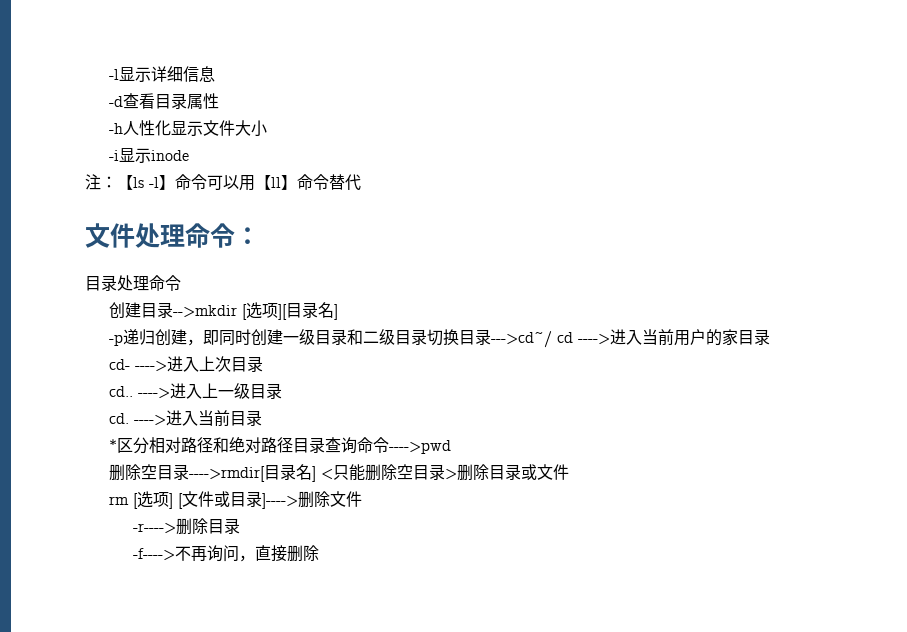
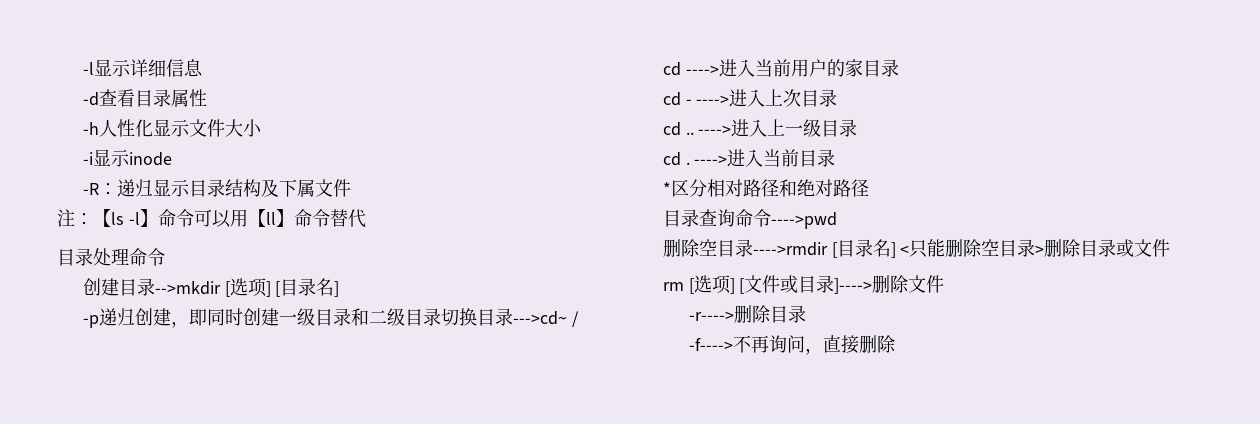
(190, 155) none -> [82,179,351,197] // -R：递归显示目录结构及下属文件
[85,223,260,248] // 文件处理命令： -> (366, 218) none
[278,304,288,320] ][ -> [265,281,281,297] ] [
[491,331,553,348] --->cd~/ -> [512,311,579,327] --->cd~ /
[109,359,131,370] cd- -> [662,92,692,106] cd -
[109,386,134,397] cd.. -> [662,122,694,136] cd ..
[109,413,130,424] cd. -> [662,152,690,166] cd .
(294, 445) none -> (869, 188) //
[189,466,266,482] ---->rmdir[ -> [752,242,837,258] ---->rmdir [

